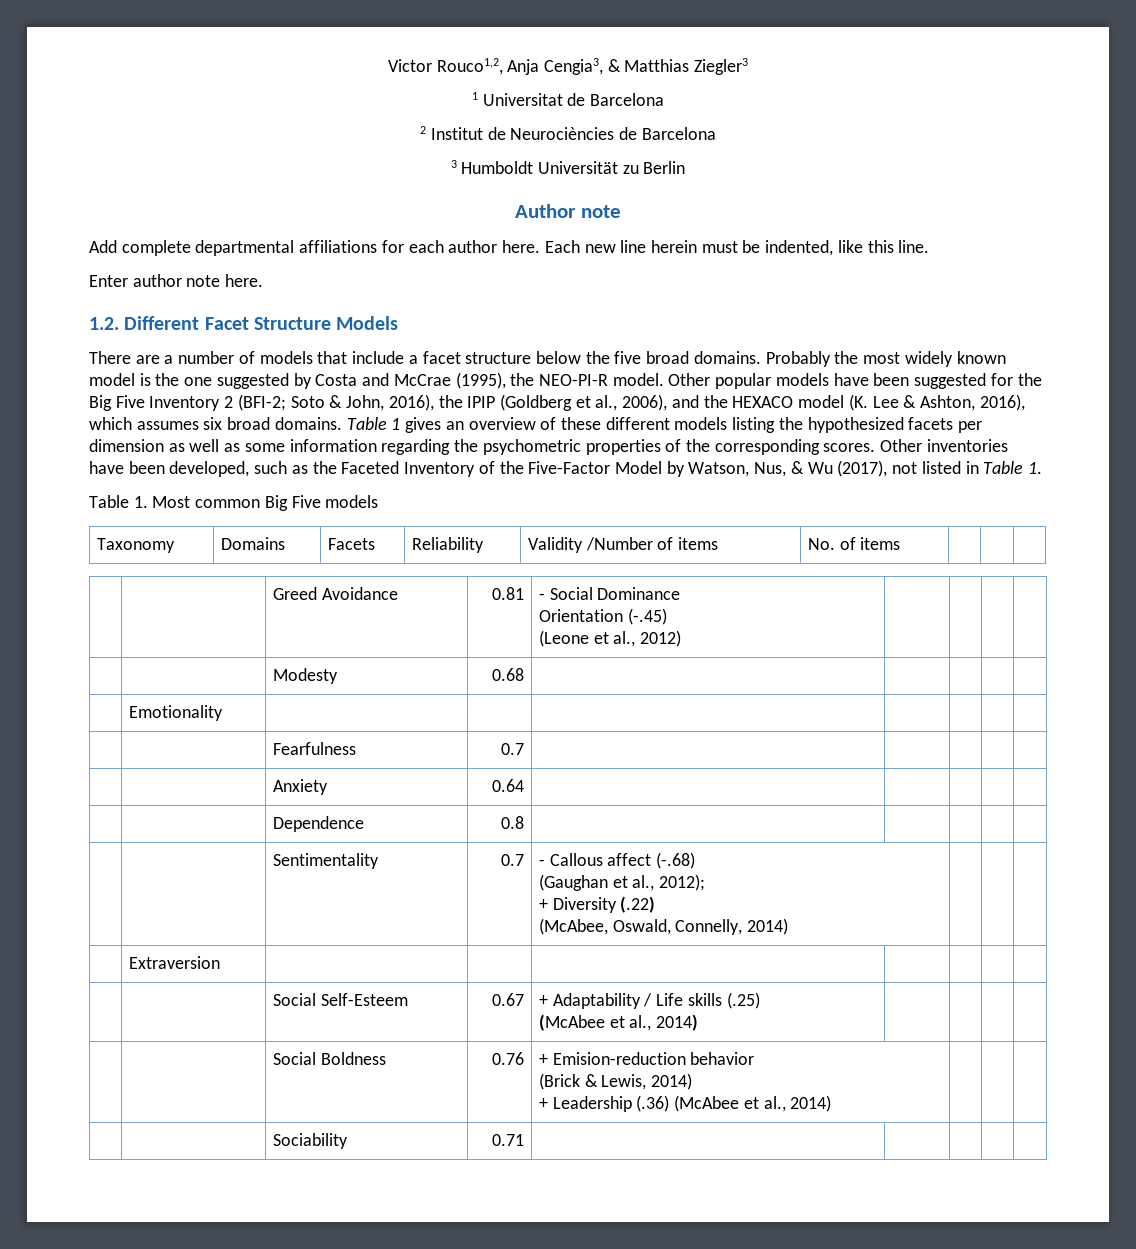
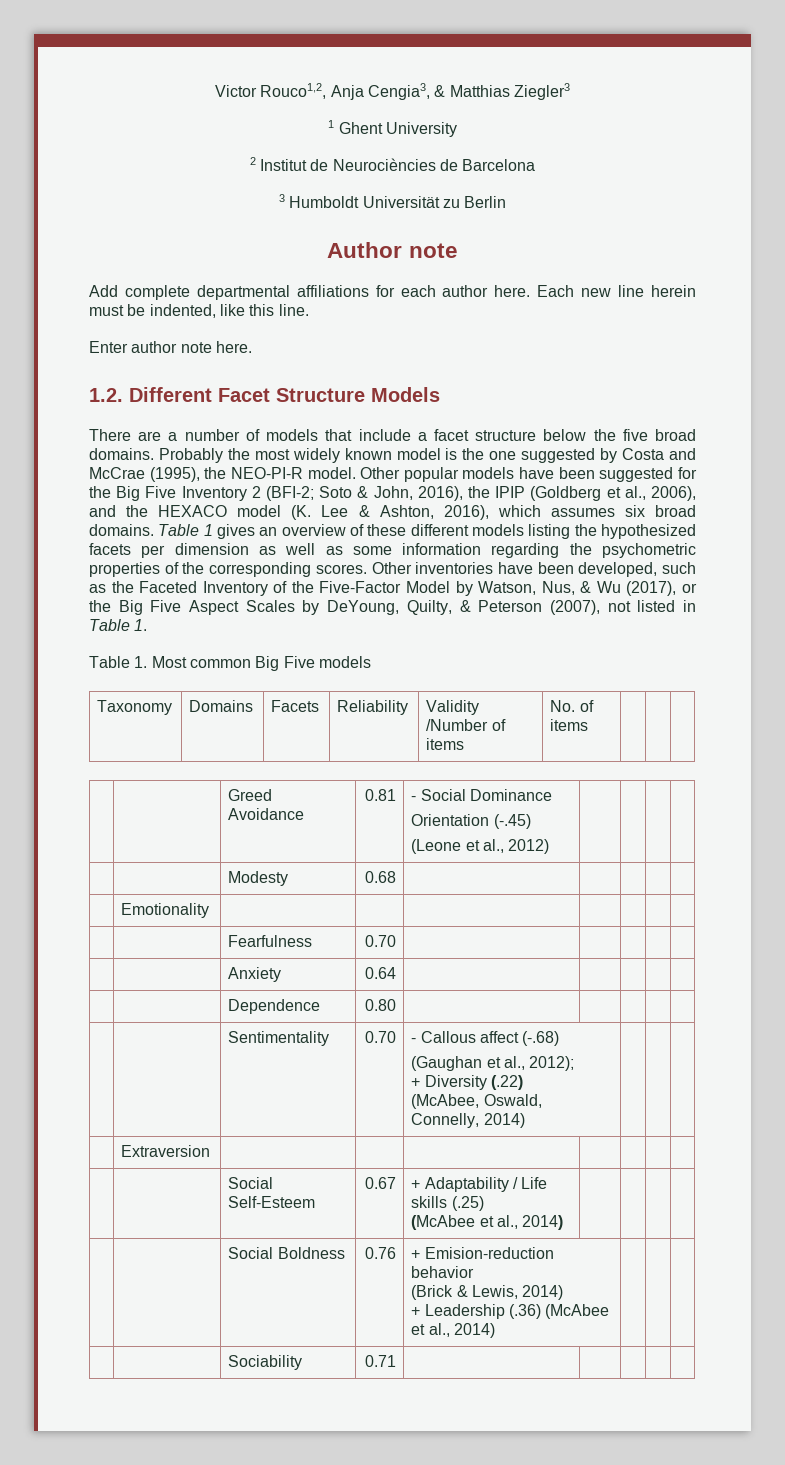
[482,93,665,106] Universitat de Barcelona -> [338,122,457,137] Ghent University
(888, 468) none -> [681,583,697,593] [89,600,600,615] or the Big Five Aspect Scales by DeYoung, Quilty, & Peterson (2007),
[501,743,525,755] 0.7 -> [364,935,396,947] 0.70
[501,816,525,829] 0.8 -> [364,999,396,1011] 0.80
[501,854,525,866] 0.7 -> [364,1031,396,1043] 0.70

